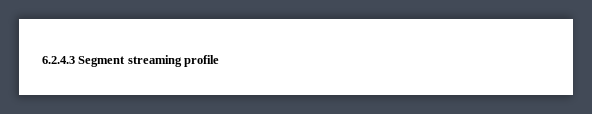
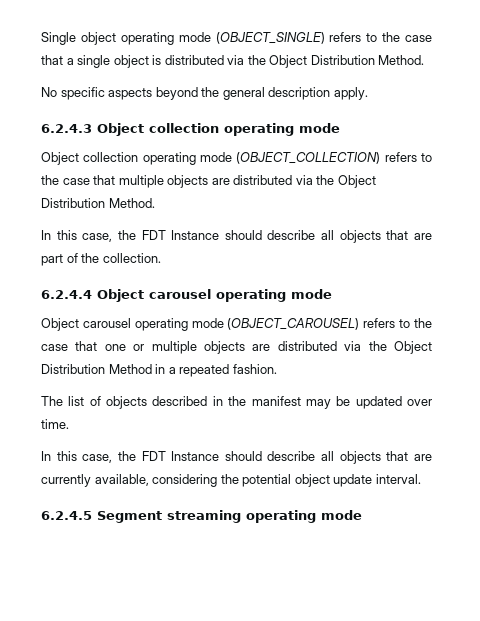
[42,55,220,67] 6.2.4.3 Segment streaming profile -> [41,32,432,45] [41,55,425,68] [41,87,368,100] [41,123,340,136] [41,152,432,165] [41,175,376,188] [41,198,155,208] [41,230,432,243] [41,253,161,266] [41,289,332,302] [41,318,432,331] [41,341,432,354] [41,364,277,377] [41,396,433,409] [41,419,69,429] [41,451,432,464] [41,474,421,487] [41,510,362,523] Single object operating mode (OBJECT_SINGLE) refers to the case that a single object is distributed via the Object Distribution Method. // No specific aspects beyond the general description apply. // 6.2.4.3 Object collection operating mode // Object collection operating mode (OBJECT_COLLECTION) refers to the case that multiple objects are distributed via the Object Distribution Method. // In this case, the FDT Instance should describe all objects that are part of the collection. // 6.2.4.4 Object carousel operating mode // Object carousel operating mode (OBJECT_CAROUSEL) refers to the case that one or multiple objects are distributed via the Object Distribution Method in a repeated fashion. // The list of objects described in the manifest may be updated over time. // In this case, the FDT Instance should describe all objects that are currently available, considering the potential object update interval. // 6.2.4.5 Segment streaming operating mode

